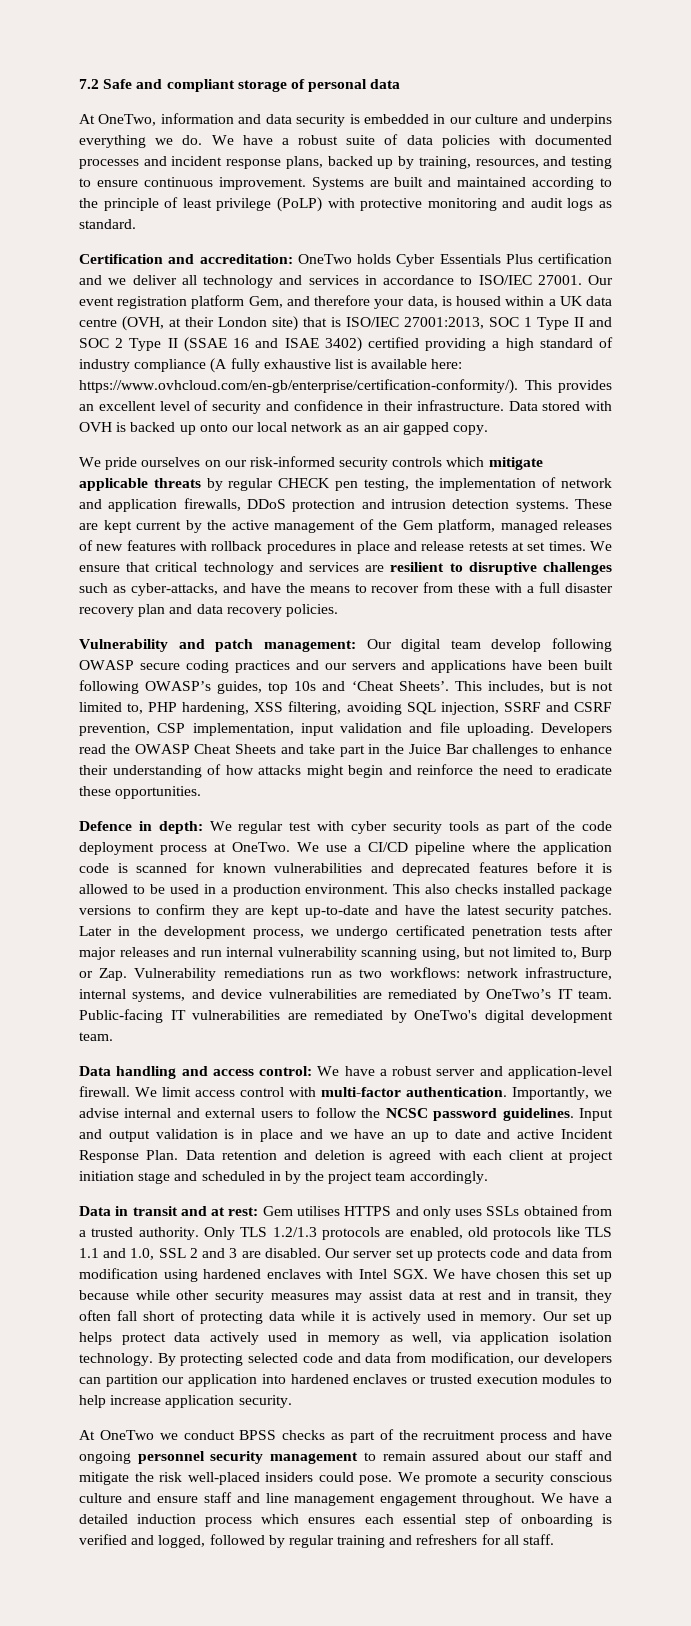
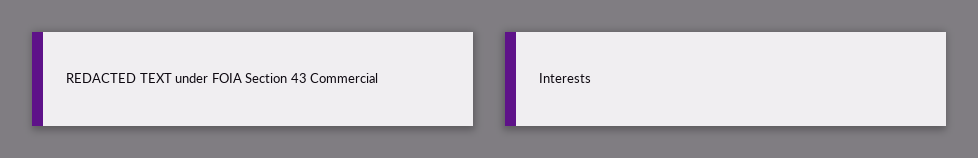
[79,79,401,92] [79,113,612,127] [79,134,612,148] [79,156,613,169] [79,177,612,190] [79,197,612,212] [79,219,136,229] [79,253,612,267] [79,275,613,288] [79,295,612,309] [79,316,612,331] [79,337,613,352] [79,358,463,373] [79,379,612,394] [79,400,612,414] [79,422,489,435] [79,456,543,470] [79,477,612,491] [79,498,612,512] [79,519,612,533] [79,540,612,554] [79,562,612,575] [79,582,614,596] [79,604,338,617] [79,638,612,652] [79,660,613,673] [79,680,613,694] [79,701,612,715] [79,722,612,736] [79,744,612,757] [79,764,612,778] [79,786,202,799] [79,820,612,834] [79,842,612,855] [79,862,612,876] [79,884,612,897] [79,904,612,918] [79,925,613,939] [79,947,612,960] [79,967,612,981] [79,989,612,1002] [79,1009,613,1023] [79,1032,113,1041] [79,1066,612,1079] [79,1086,612,1100] [79,1107,613,1121] [79,1129,614,1142] [79,1150,613,1163] [79,1171,488,1184] [79,1205,612,1219] [79,1227,612,1240] [79,1247,613,1261] [79,1268,612,1282] [79,1290,612,1303] [79,1310,612,1324] [79,1332,612,1345] [79,1352,612,1366] [79,1374,613,1387] [79,1395,292,1408] [79,1429,613,1443] [79,1450,612,1464] [79,1472,613,1485] [79,1492,613,1506] [79,1513,613,1527] [79,1534,555,1548] 7.2 Safe and compliant storage of personal data // At OneTwo, information and data security is embedded in our culture and underpins everything we do. We have a robust suite of data policies with documented processes and incident response plans, backed up by training, resources, and testing to ensure continuous improvement. Systems are built and maintained according to the principle of least privilege (PoLP) with protective monitoring and audit logs as standard. // Certification and accreditation: OneTwo holds Cyber Essentials Plus certification and we deliver all technology and services in accordance to ISO/IEC 27001. Our event registration platform Gem, and therefore your data, is housed within a UK data centre (OVH, at their London site) that is ISO/IEC 27001:2013, SOC 1 Type II and SOC 2 Type II (SSAE 16 and ISAE 3402) certified providing a high standard of industry compliance (A fully exhaustive list is available here: https://www.ovhcloud.com/en-gb/enterprise/certification-conformity/). This provides an excellent level of security and confidence in their infrastructure. Data stored with OVH is backed up onto our local network as an air gapped copy. // We pride ourselves on our risk-informed security controls which mitigate applicable threats by regular CHECK pen testing, the implementation of network and application firewalls, DDoS protection and intrusion detection systems. These are kept current by the active management of the Gem platform, managed releases of new features with rollback procedures in place and release retests at set times. We ensure that critical technology and services are resilient to disruptive challenges such as cyber-attacks, and have the means to recover from these with a full disaster recovery plan and data recovery policies. // Vulnerability and patch management: Our digital team develop following OWASP secure coding practices and our servers and applications have been built following OWASP’s guides, top 10s and ‘Cheat Sheets’. This includes, but is not limited to, PHP hardening, XSS filtering, avoiding SQL injection, SSRF and CSRF prevention, CSP implementation, input validation and file uploading. Developers read the OWASP Cheat Sheets and take part in the Juice Bar challenges to enhance their understanding of how attacks might begin and reinforce the need to eradicate these opportunities. // Defence in depth: We regular test with cyber security tools as part of the code deployment process at OneTwo. We use a CI/CD pipeline where the application code is scanned for known vulnerabilities and deprecated features before it is allowed to be used in a production environment. This also checks installed package versions to confirm they are kept up-to-date and have the latest security patches. Later in the development process, we undergo certificated penetration tests after major releases and run internal vulnerability scanning using, but not limited to, Burp or Zap. Vulnerability remediations run as two workflows: network infrastructure, internal systems, and device vulnerabilities are remediated by OneTwo’s IT team. Public-facing IT vulnerabilities are remediated by OneTwo's digital development team. // Data handling and access control: We have a robust server and application-level firewall. We limit access control with multi-factor authentication. Importantly, we advise internal and external users to follow the NCSC password guidelines. Input and output validation is in place and we have an up to date and active Incident Response Plan. Data retention and deletion is agreed with each client at project initiation stage and scheduled in by the project team accordingly. // Data in transit and at rest: Gem utilises HTTPS and only uses SSLs obtained from a trusted authority. Only TLS 1.2/1.3 protocols are enabled, old protocols like TLS 1.1 and 1.0, SSL 2 and 3 are disabled. Our server set up protects code and data from modification using hardened enclaves with Intel SGX. We have chosen this set up because while other security measures may assist data at rest and in transit, they often fall short of protecting data while it is actively used in memory. Our set up helps protect data actively used in memory as well, via application isolation technology. By protecting selected code and data from modification, our developers can partition our application into hardened enclaves or trusted execution modules to help increase application security. // At OneTwo we conduct BPSS checks as part of the recruitment process and have ongoing personnel security management to remain assured about our staff and mitigate the risk well-placed insiders could pose. We promote a security conscious culture and ensure staff and line management engagement throughout. We have a detailed induction process which ensures each essential step of onboarding is verified and logged, followed by regular training and refreshers for all staff. -> [66,73,591,83] REDACTED TEXT under FOIA Section 43 Commercial Interests

